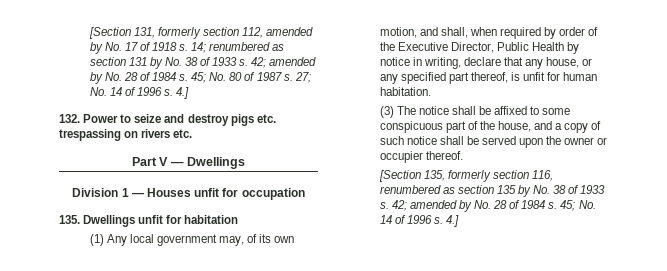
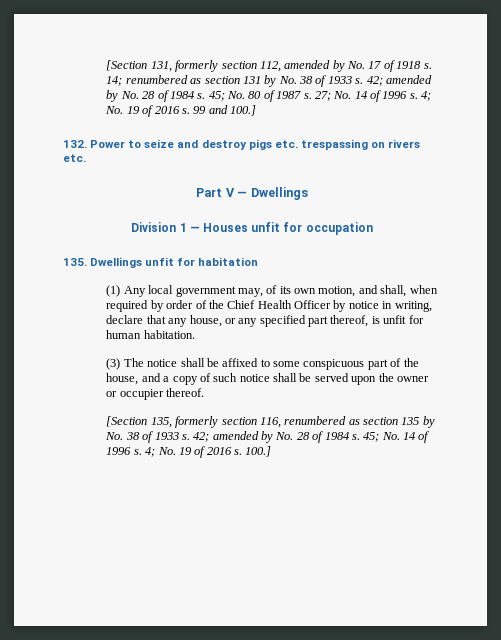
[176,87,190,99] 4.] -> [421,91,432,101] [105,105,257,117] 4; No. 19 of 2016 s. 99 and 100.]
[397,42,564,53] Executive Director, Public Health -> [227,300,332,309] Chief Health Officer
[445,215,459,227] 4.] -> [145,446,272,458] 4; No. 19 of 2016 s. 100.]

